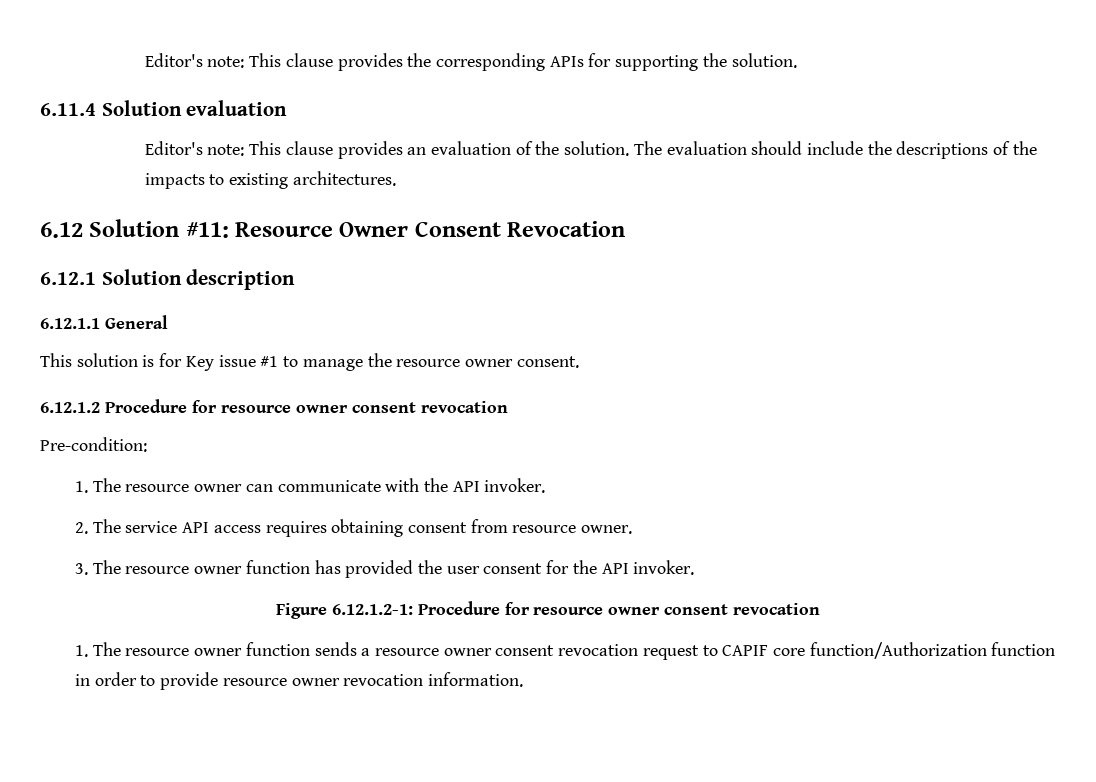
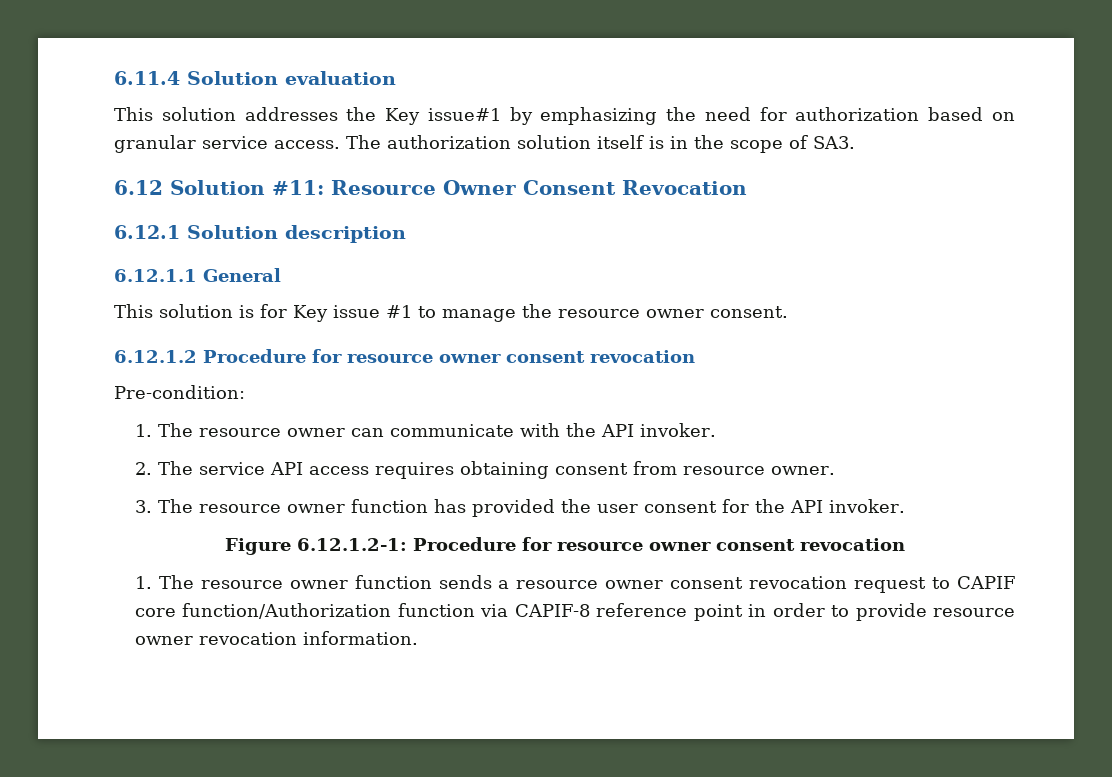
[144,53,797,71] [40,100,288,116] [144,141,1037,159] [144,171,396,189] Editor's note: This clause provides the corresponding APIs for supporting the solution. // 6.11.4 Solution evaluation // Editor's note: This clause provides an evaluation of the solution. The evaluation should include the descriptions of the impacts to existing architectures. -> [114,71,396,85] [114,107,1015,125] [114,135,855,153] 6.11.4 Solution evaluation // This solution addresses the Key issue#1 by emphasizing the need for authorization based on granular service access. The authorization solution itself is in the scope of SA3.
(1056, 649) none -> [480,603,743,621] via CAPIF-8 reference point

